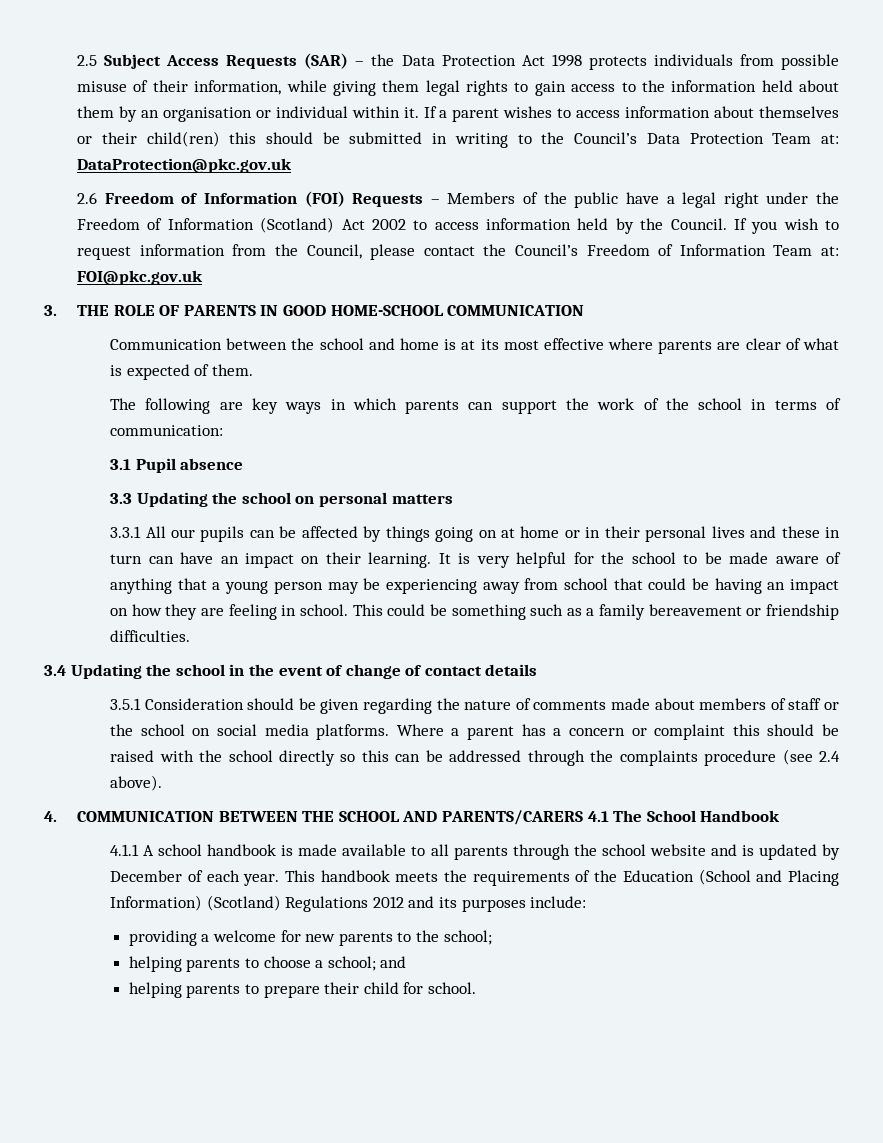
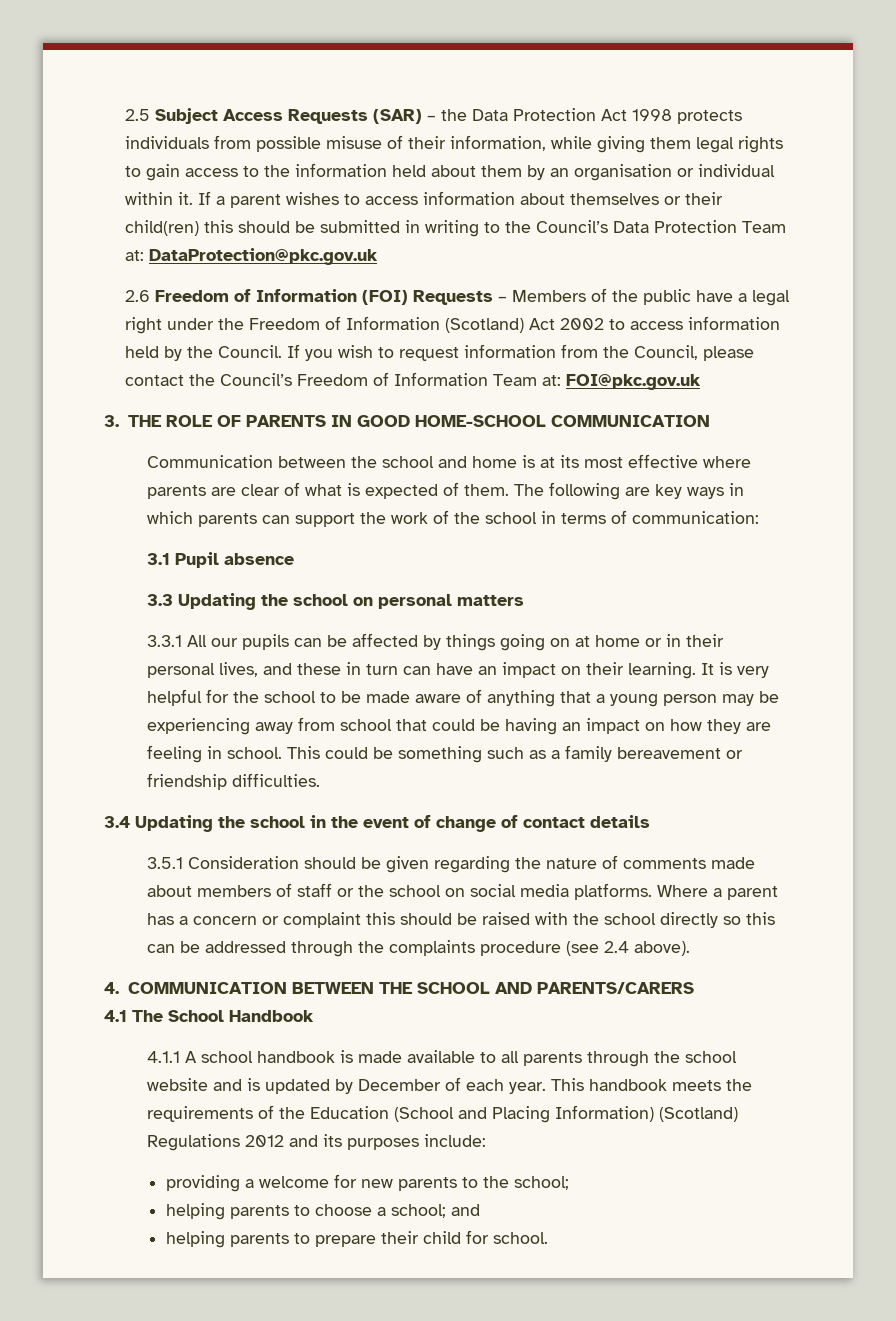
(253, 370) // -> (509, 490) none
[711,526,745,538] lives -> [218,662,258,677] lives,
(584, 817) none -> (694, 988) //

